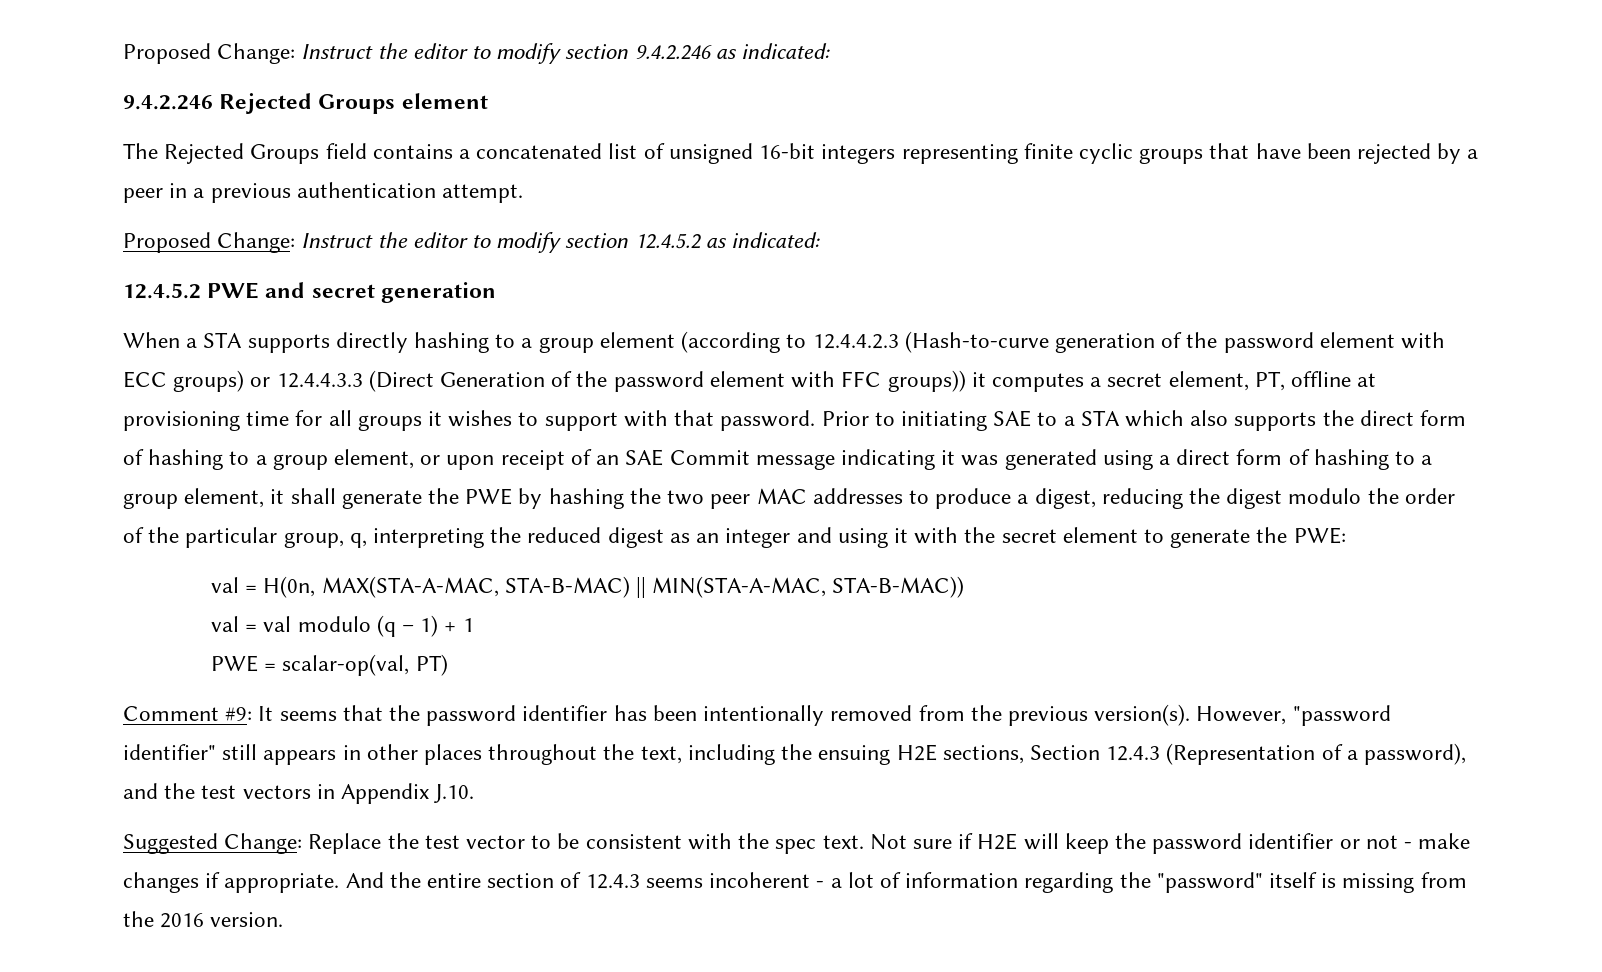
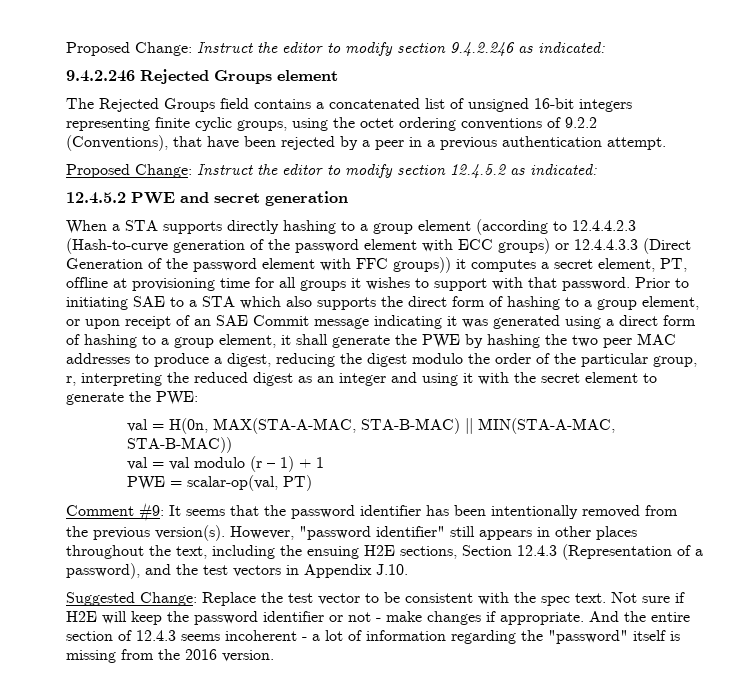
[1139,148,1204,164] groups -> [237,117,597,131] [66,135,168,151] groups, using the octet ordering conventions of 9.2.2 (Conventions),
[349,533,367,548] q, -> [66,376,76,386] r,
[376,615,396,637] (q -> [250,456,263,472] (r

